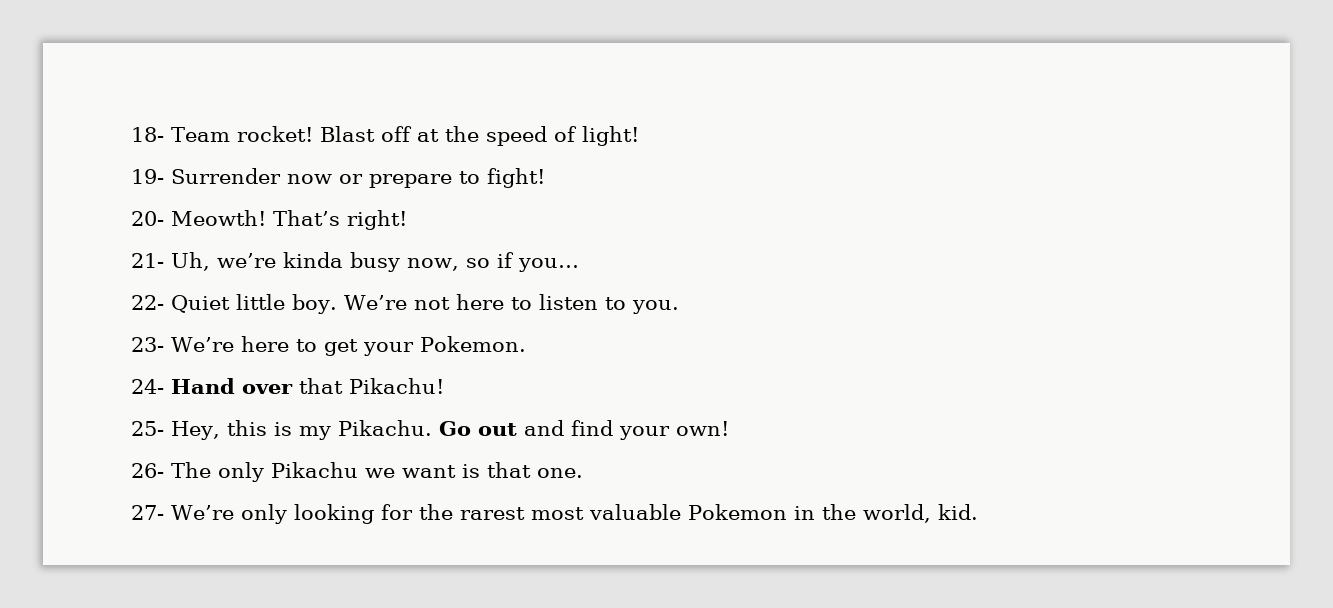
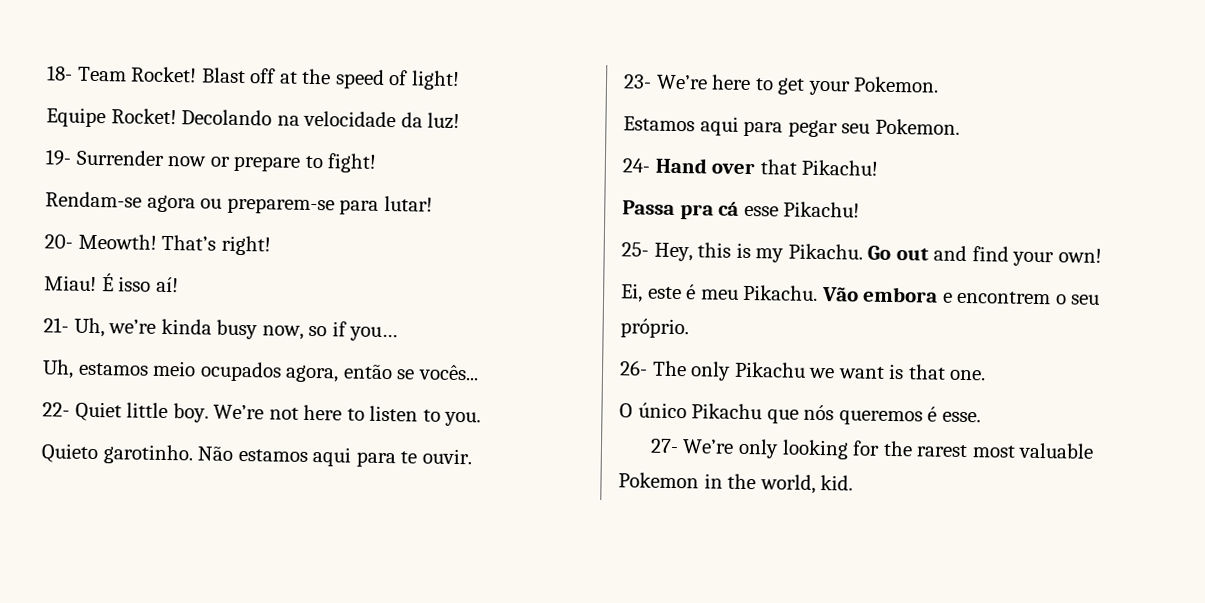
[236,126,313,142] rocket! -> [130,66,198,83] Rocket!
(639, 136) none -> [46,107,461,130] // Equipe Rocket! Decolando na velocidade da luz!
(545, 178) none -> [45,191,433,215] // Rendam-se agora ou preparem-se para lutar!
(407, 220) none -> [44,273,179,293] // Miau! É isso aí!
(579, 265) none -> [42,359,479,383] // Uh, estamos meio ocupados agora, então se vocês...
(679, 307) none -> [41,443,472,468] // Quieto garotinho. Não estamos aqui para te ouvir.
(526, 344) none -> [623,116,960,138] // Estamos aqui para pegar seu Pokemon.
(444, 386) none -> [622,200,861,220] // Passa pra cá esse Pikachu!
(729, 428) none -> [620,283,1101,305] [620,318,689,339] // Ei, este é meu Pikachu. Vão embora e encontrem o seu próprio.
(583, 473) none -> [619,402,981,426] // O único Pikachu que nós queremos é esse.

